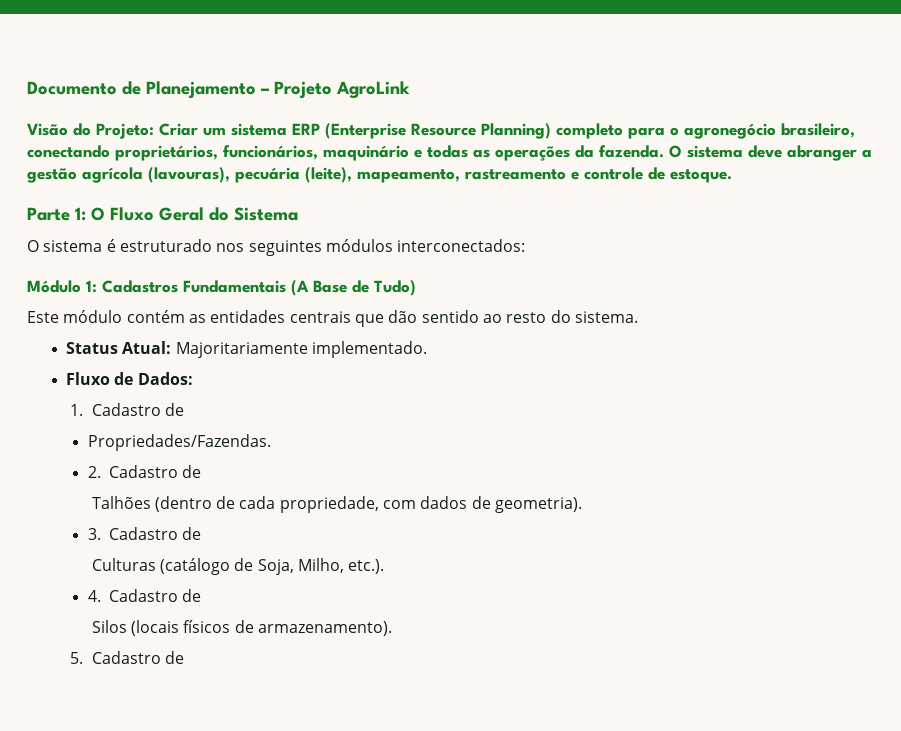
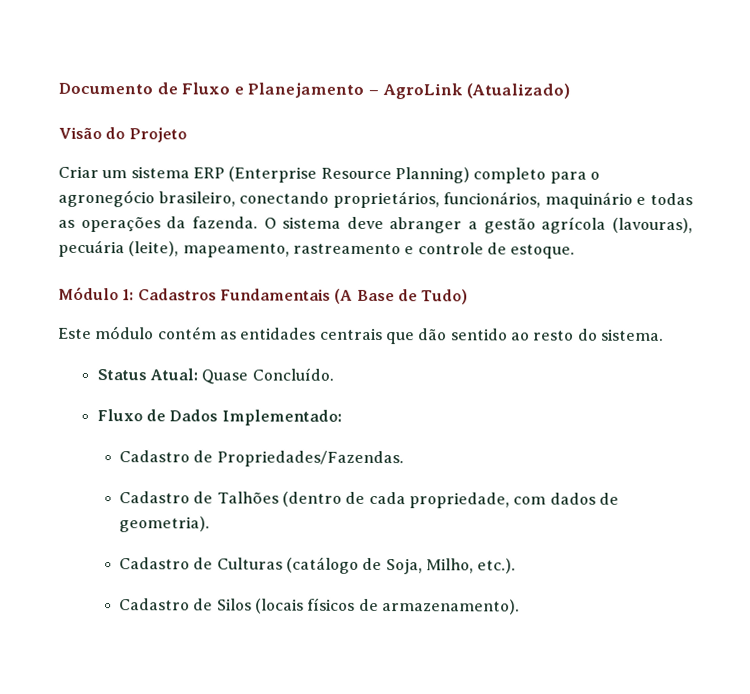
(141, 88) none -> [181,82,244,95] Fluxo e
[274,81,332,99] Projeto -> (379, 92) none
(410, 90) none -> [466,83,571,99] (Atualizado)
[96,123,154,139] Projeto: -> [128,127,187,143] Projeto //
[27,207,298,221] [27,239,526,256] // Parte 1: O Fluxo Geral do Sistema // O sistema é estruturado nos seguintes módulos interconectados: -> (576, 251) none
[175,341,428,358] Majoritariamente implementado. -> [201,367,334,385] Quase Concluído.
[137,372,193,385] [70,403,184,416] Dados: // 1. Cadastro de // -> [169,409,342,426] [119,450,214,463] Dados Implementado: // Cadastro de
[87,465,202,478] 2. Cadastro de // -> [119,491,214,504] Cadastro de
[87,527,202,540] 3. Cadastro de // -> [119,557,214,570] Cadastro de
[87,589,202,602] 4. Cadastro de // -> [119,598,214,611] Cadastro de
[70,651,184,664] // 5. Cadastro de -> (520, 607) none

